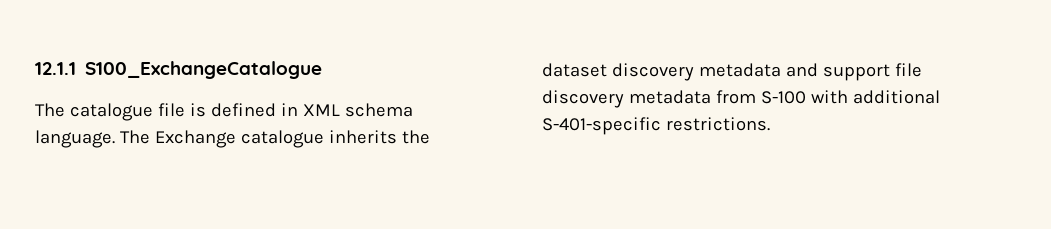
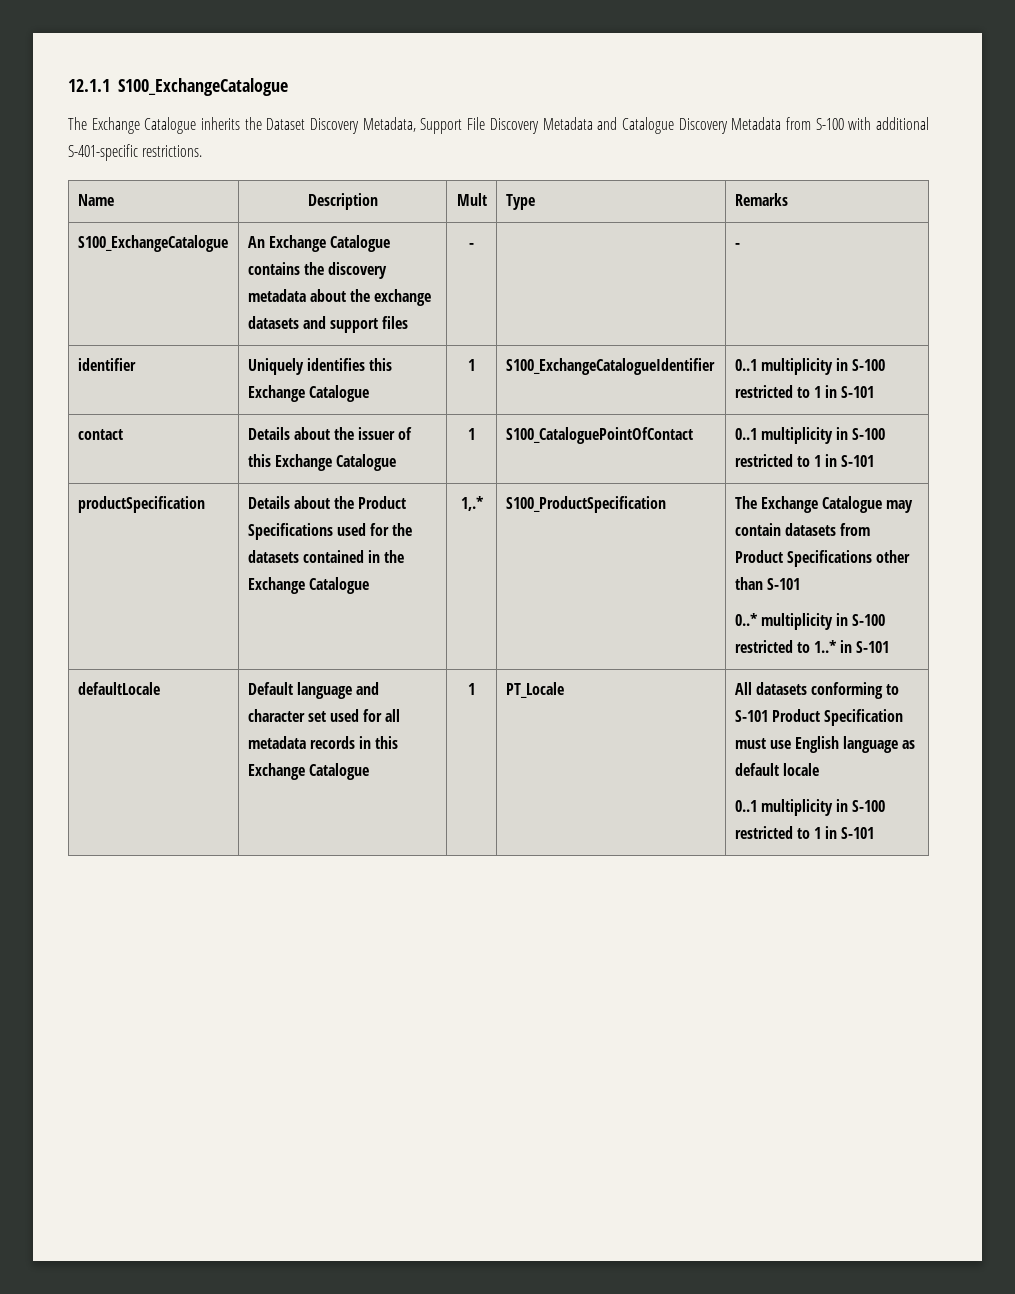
[69,103,413,121] [35,130,430,148] [542,63,922,81] [542,90,711,108] catalogue file is defined in XML schema language. The Exchange catalogue inherits the dataset discovery metadata and support file discovery metadata -> [91,117,782,134] Exchange Catalogue inherits the Dataset Discovery Metadata, Support File Discovery Metadata and Catalogue Discovery Metadata
(770, 124) none -> [77,194,114,206] [307,193,378,210] [456,193,487,206] [505,194,535,210] [734,193,788,206] [77,235,228,252] [247,235,390,252] [247,262,387,279] [247,289,432,306] [247,316,409,333] [469,243,474,248] [734,243,740,248] [77,358,136,371] [247,358,392,375] [247,385,369,402] [468,359,475,371] [505,358,715,375] [734,358,886,375] [734,385,875,398] [77,429,123,440] [247,427,413,440] [247,454,396,471] [468,428,475,440] [505,427,693,444] [734,427,886,444] [734,454,875,467] [77,496,205,513] [247,496,407,509] [247,523,413,540] [247,550,405,563] [247,577,369,594] [460,496,484,511] [505,496,666,513] [734,496,914,513] [734,523,870,536] [734,550,910,567] [734,577,800,590] [734,613,886,630] [734,640,890,653] [77,682,160,695] [247,682,379,699] [247,709,401,722] [247,736,399,749] [247,763,369,780] [468,683,475,695] [505,682,564,698] [734,682,900,699] [734,709,903,726] [734,736,916,753] [734,763,819,776] [734,799,886,816] [734,826,875,839] // Name | Description | Mult | Type | Remarks // S100_ExchangeCatalogue | An Exchange Catalogue contains the discovery metadata about the exchange datasets and support files | - | | - // identifier | Uniquely identifies this Exchange Catalogue | 1 | S100_ExchangeCatalogueIdentifier | 0..1 multiplicity in S-100 restricted to 1 in S-101 // contact | Details about the issuer of this Exchange Catalogue | 1 | S100_CataloguePointOfContact | 0..1 multiplicity in S-100 restricted to 1 in S-101 // productSpecification | Details about the Product Specifications used for the datasets contained in the Exchange Catalogue | 1,.* | S100_ProductSpecification | The Exchange Catalogue may contain datasets from Product Specifications other than S-101 // 0..* multiplicity in S-100 restricted to 1..* in S-101 // defaultLocale | Default language and character set used for all metadata records in this Exchange Catalogue | 1 | PT_Locale | All datasets conforming to S-101 Product Specification must use English language as default locale // 0..1 multiplicity in S-100 restricted to 1 in S-101

